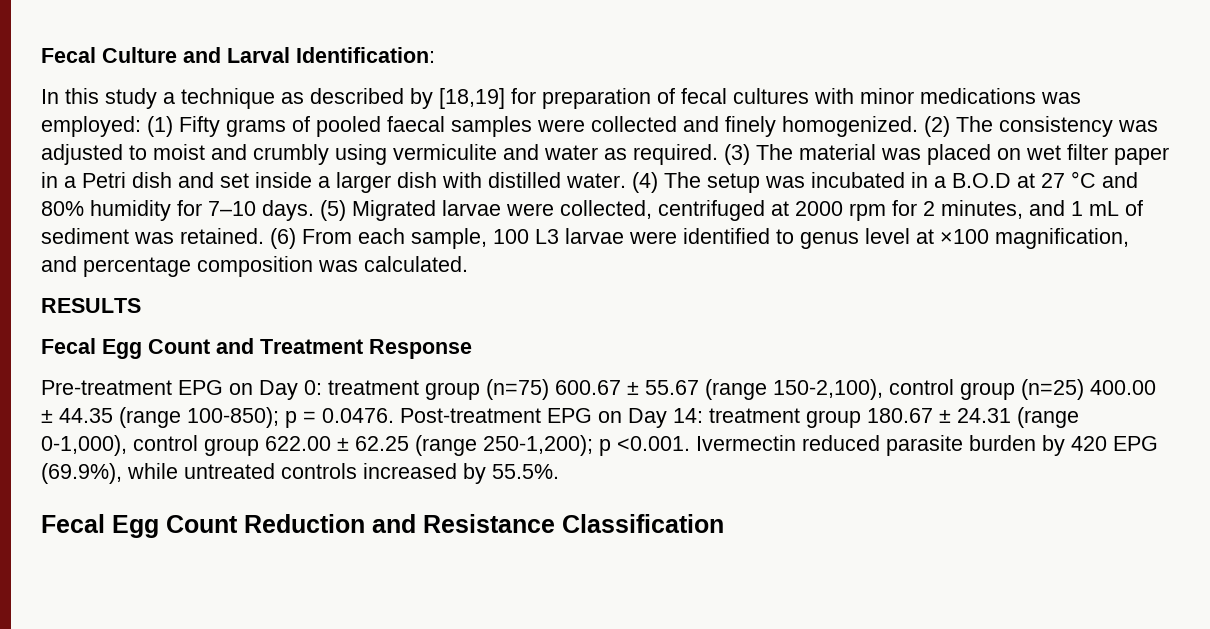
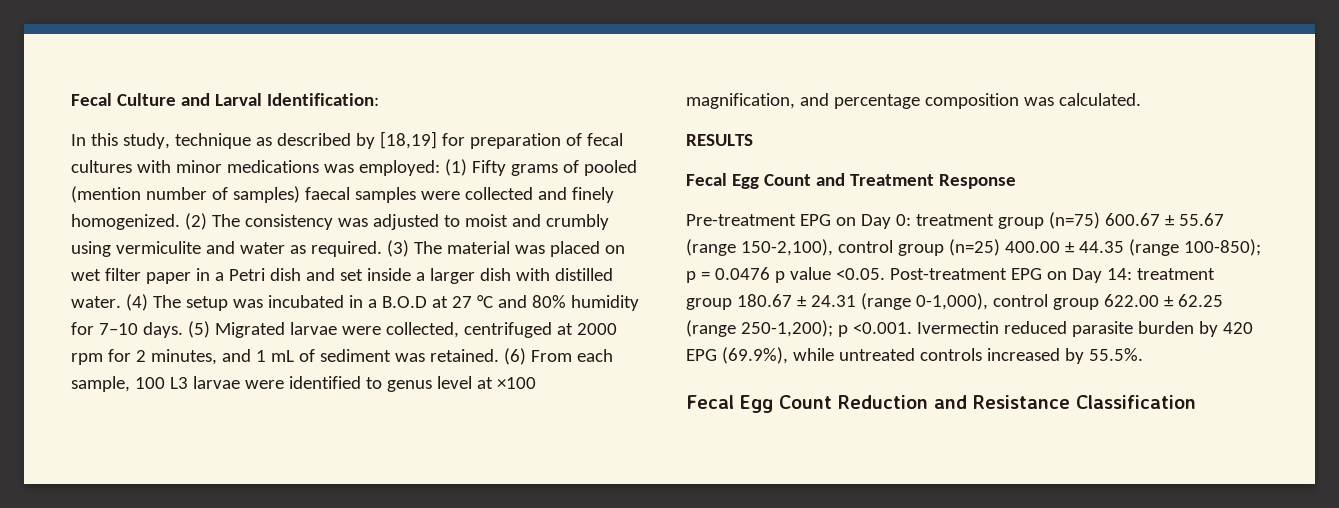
[105,88,175,109] study a -> [122,133,170,149] study,
(381, 126) none -> [71,186,300,203] (mention number of samples)
[322,408,394,423] 0.0476. -> [714,267,885,283] 0.0476 p value <0.05.

